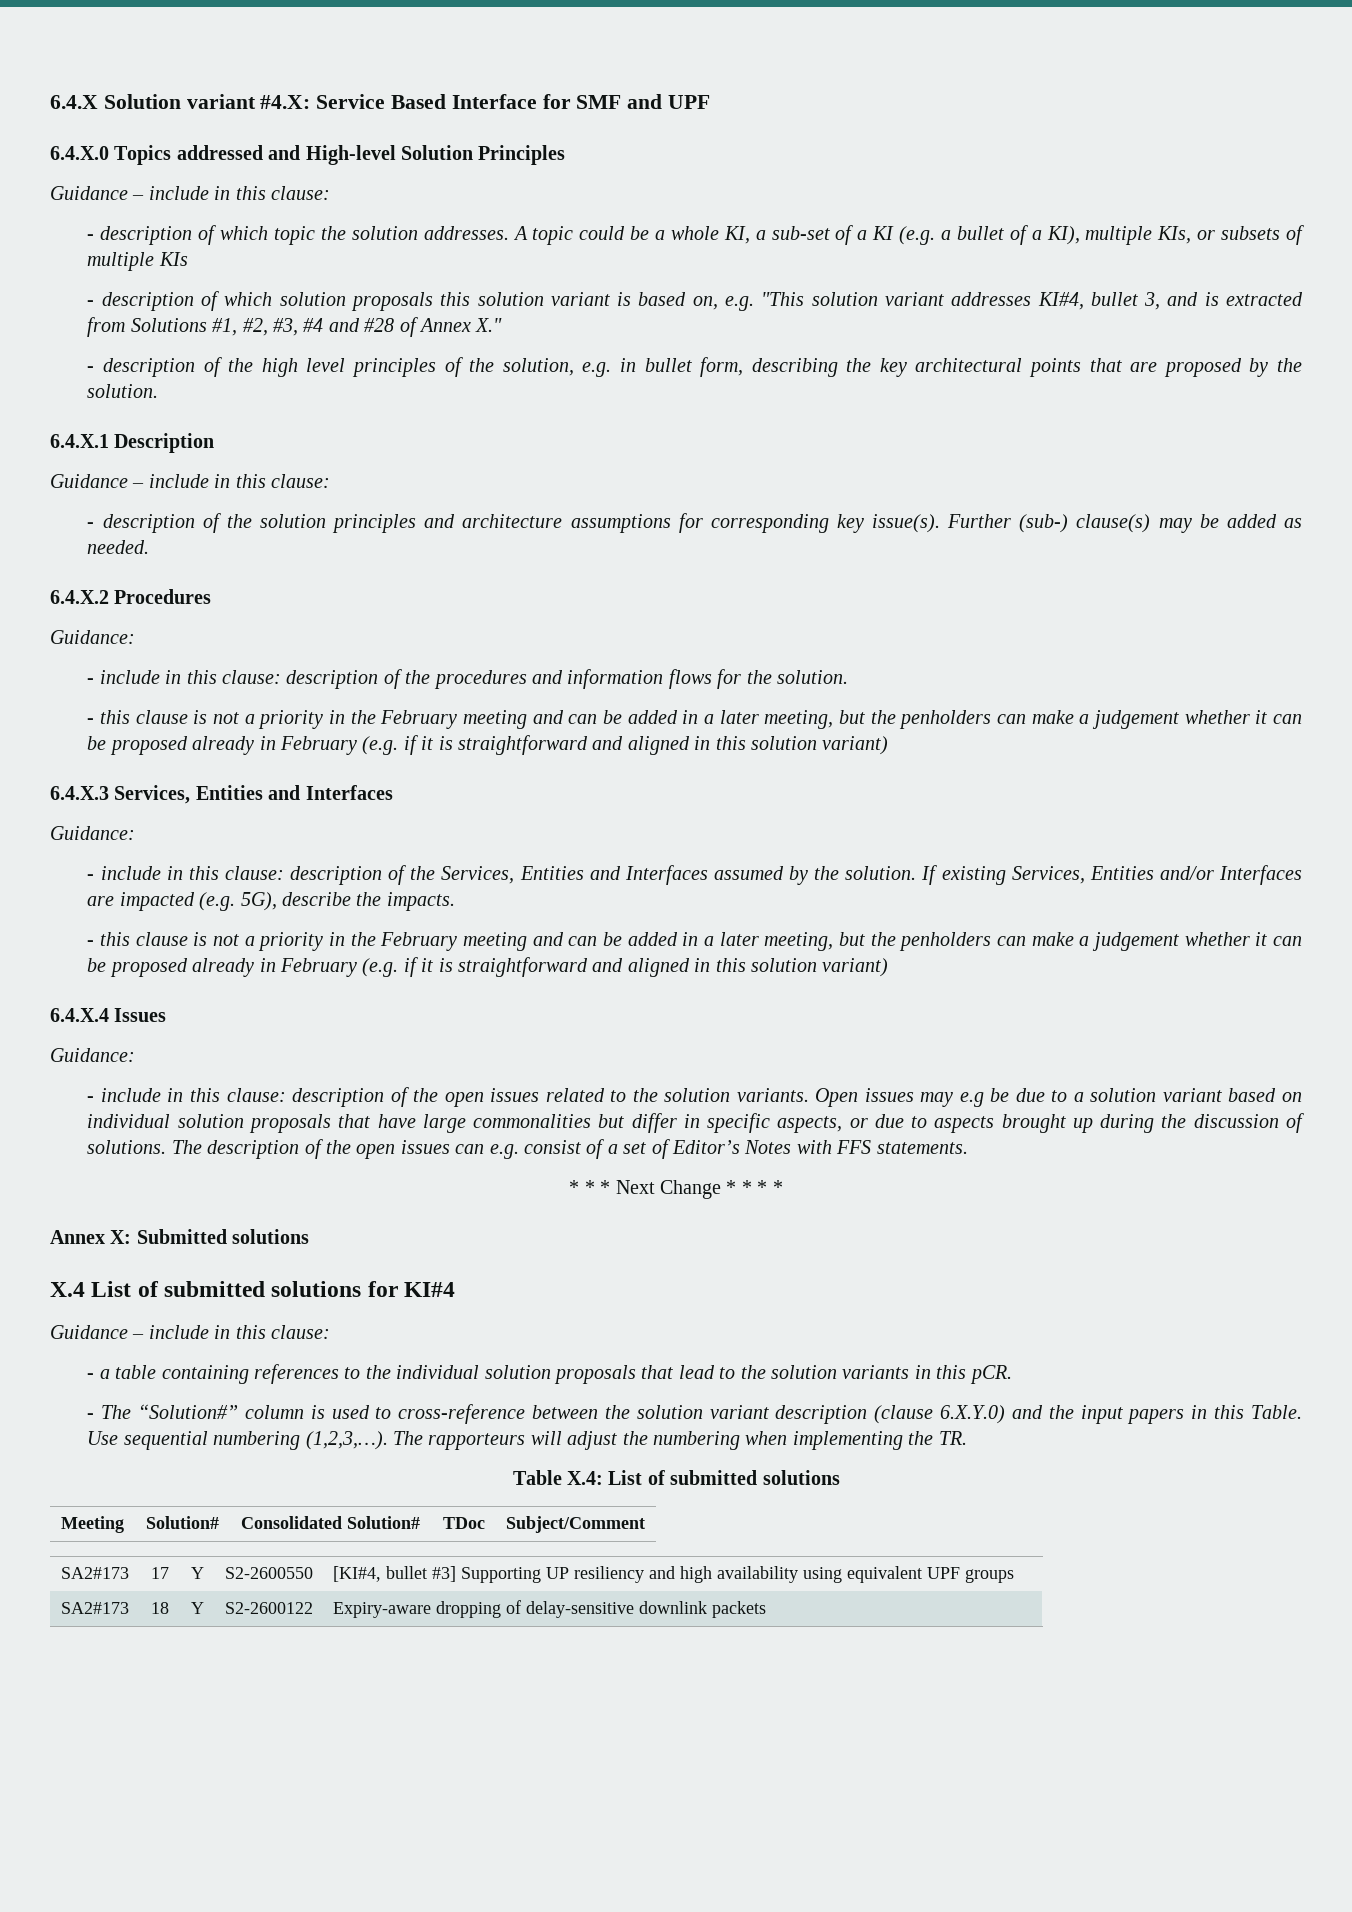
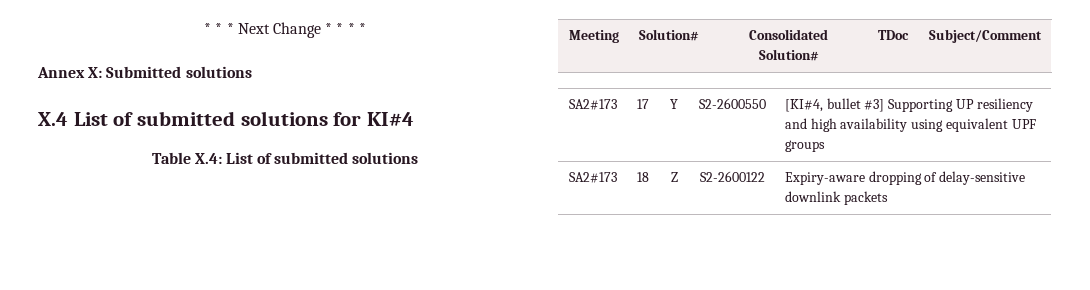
[50,94,711,109] [50,145,566,165] [50,186,330,200] [87,225,1305,245] [87,252,188,271] [87,291,1303,311] [87,317,503,337] [87,357,1302,377] [87,384,159,398] [50,433,215,453] [50,474,330,488] [87,513,1302,533] [87,540,150,554] [50,589,212,604] [50,630,135,644] [87,669,849,689] [87,710,1303,729] [87,735,889,755] [50,785,393,804] [50,826,135,840] [87,865,1302,885] [87,892,455,911] [87,932,1303,951] [87,957,889,977] [50,1008,167,1022] [50,1048,135,1062] [87,1087,1302,1107] [87,1113,1304,1133] [87,1139,968,1159] 6.4.X Solution variant #4.X: Service Based Interface for SMF and UPF // 6.4.X.0 Topics addressed and High-level Solution Principles // Guidance – include in this clause: // - description of which topic the solution addresses. A topic could be a whole KI, a sub-set of a KI (e.g. a bullet of a KI), multiple KIs, or subsets of multiple KIs // - description of which solution proposals this solution variant is based on, e.g. "This solution variant addresses KI#4, bullet 3, and is extracted from Solutions #1, #2, #3, #4 and #28 of Annex X." // - description of the high level principles of the solution, e.g. in bullet form, describing the key architectural points that are proposed by the solution. // 6.4.X.1 Description // Guidance – include in this clause: // - description of the solution principles and architecture assumptions for corresponding key issue(s). Further (sub-) clause(s) may be added as needed. // 6.4.X.2 Procedures // Guidance: // - include in this clause: description of the procedures and information flows for the solution. // - this clause is not a priority in the February meeting and can be added in a later meeting, but the penholders can make a judgement whether it can be proposed already in February (e.g. if it is straightforward and aligned in this solution variant) // 6.4.X.3 Services, Entities and Interfaces // Guidance: // - include in this clause: description of the Services, Entities and Interfaces assumed by the solution. If existing Services, Entities and/or Interfaces are impacted (e.g. 5G), describe the impacts. // - this clause is not a priority in the February meeting and can be added in a later meeting, but the penholders can make a judgement whether it can be proposed already in February (e.g. if it is straightforward and aligned in this solution variant) // 6.4.X.4 Issues // Guidance: // - include in this clause: description of the open issues related to the solution variants. Open issues may e.g be due to a solution variant based on individual solution proposals that have large commonalities but differ in specific aspects, or due to aspects brought up during the discussion of solutions. The description of the open issues can e.g. consist of a set of Editor’s Notes with FFS statements. // -> (204, 28) none
[50,1325,330,1339] [87,1364,1012,1384] [87,1404,1302,1424] [87,1431,967,1450] // Guidance – include in this clause: // - a table containing references to the individual solution proposals that lead to the solution variants in this pCR. // - The “Solution#” column is used to cross-reference between the solution variant description (clause 6.X.Y.0) and the input papers in this Table. Use sequential numbering (1,2,3,…). The rapporteurs will adjust the numbering when implementing the TR. -> (415, 119) none
[190,1602,204,1614] Y -> [670,172,678,182] Z

